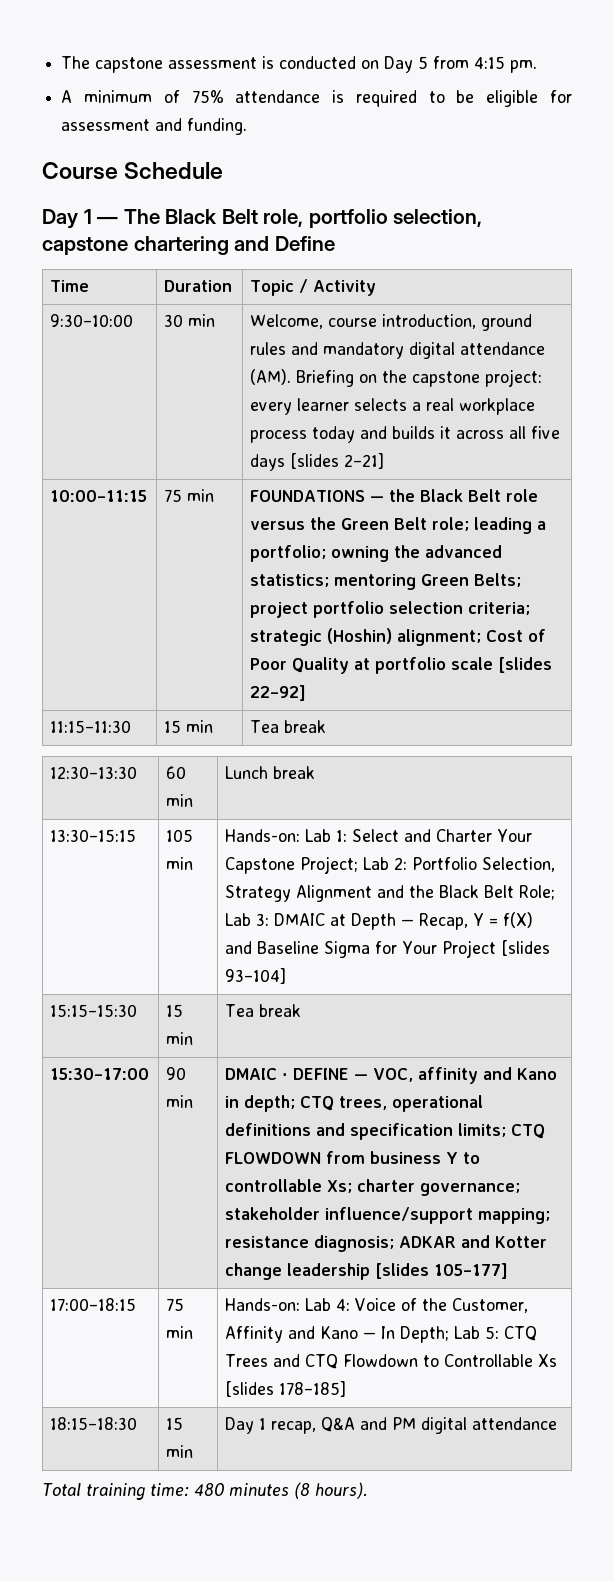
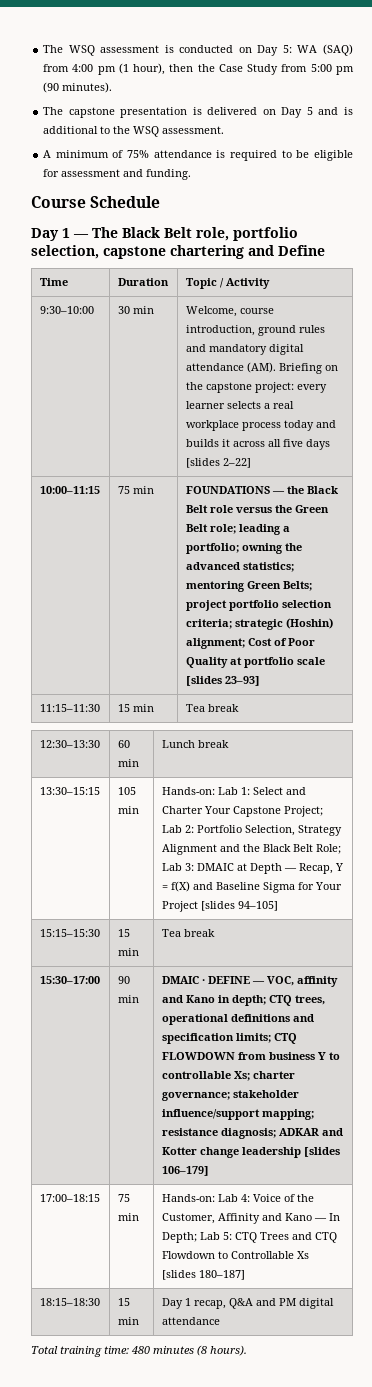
[61,56,164,73] The capstone -> [43,45,95,56] The WSQ
[418,56,538,73] 5 from 4:15 pm. -> [282,44,353,56] [43,63,354,75] [43,82,113,93] [43,107,353,118] [43,126,225,137] 5: WA (SAQ) from 4:00 pm (1 hour), then the Case Study from 5:00 pm (90 minutes). // The capstone presentation is delivered on Day 5 and is additional to the WSQ assessment.
[344,453,385,469] 2–21] -> [222,458,251,468] 2–22]
[250,685,307,701] 22–92] -> [224,676,260,686] 23–93]
[225,968,287,984] 93–104] -> [237,901,278,911] 94–105]
[434,1263,509,1279] 105–177] -> [161,1166,209,1176] 106–179]
[279,1381,347,1397] 178–185] -> [198,1270,245,1280] 180–187]

